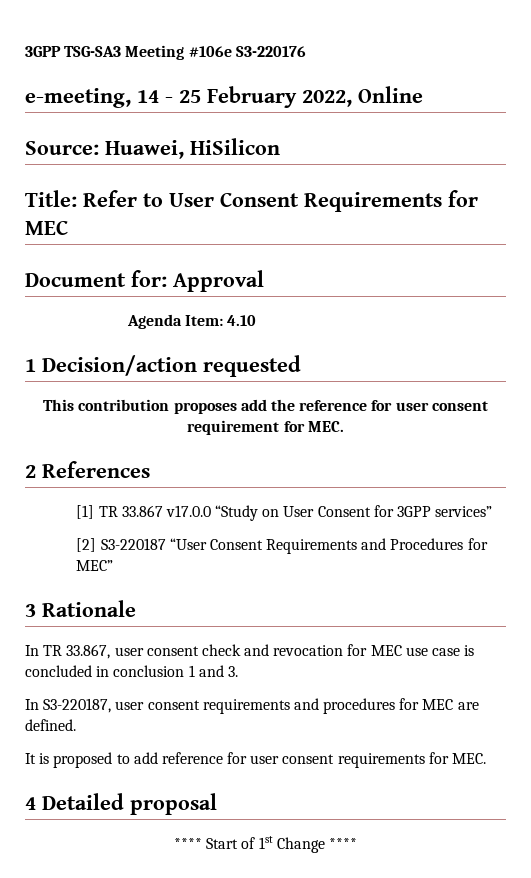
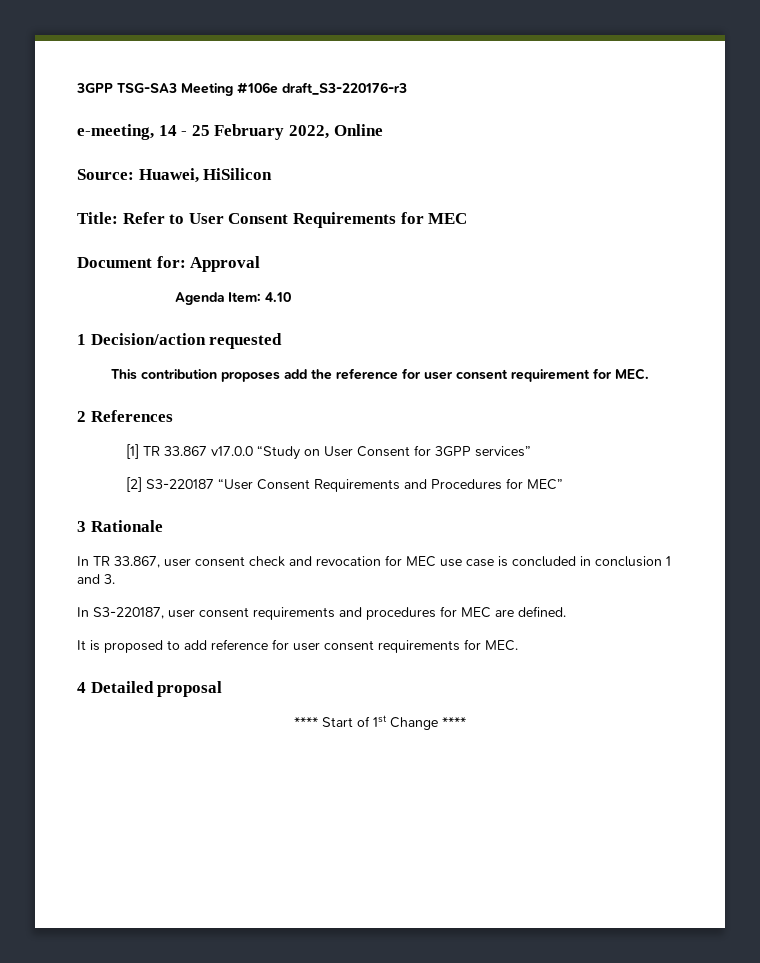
[235,46,306,57] S3-220176 -> [282,82,407,95] draft_S3-220176-r3

